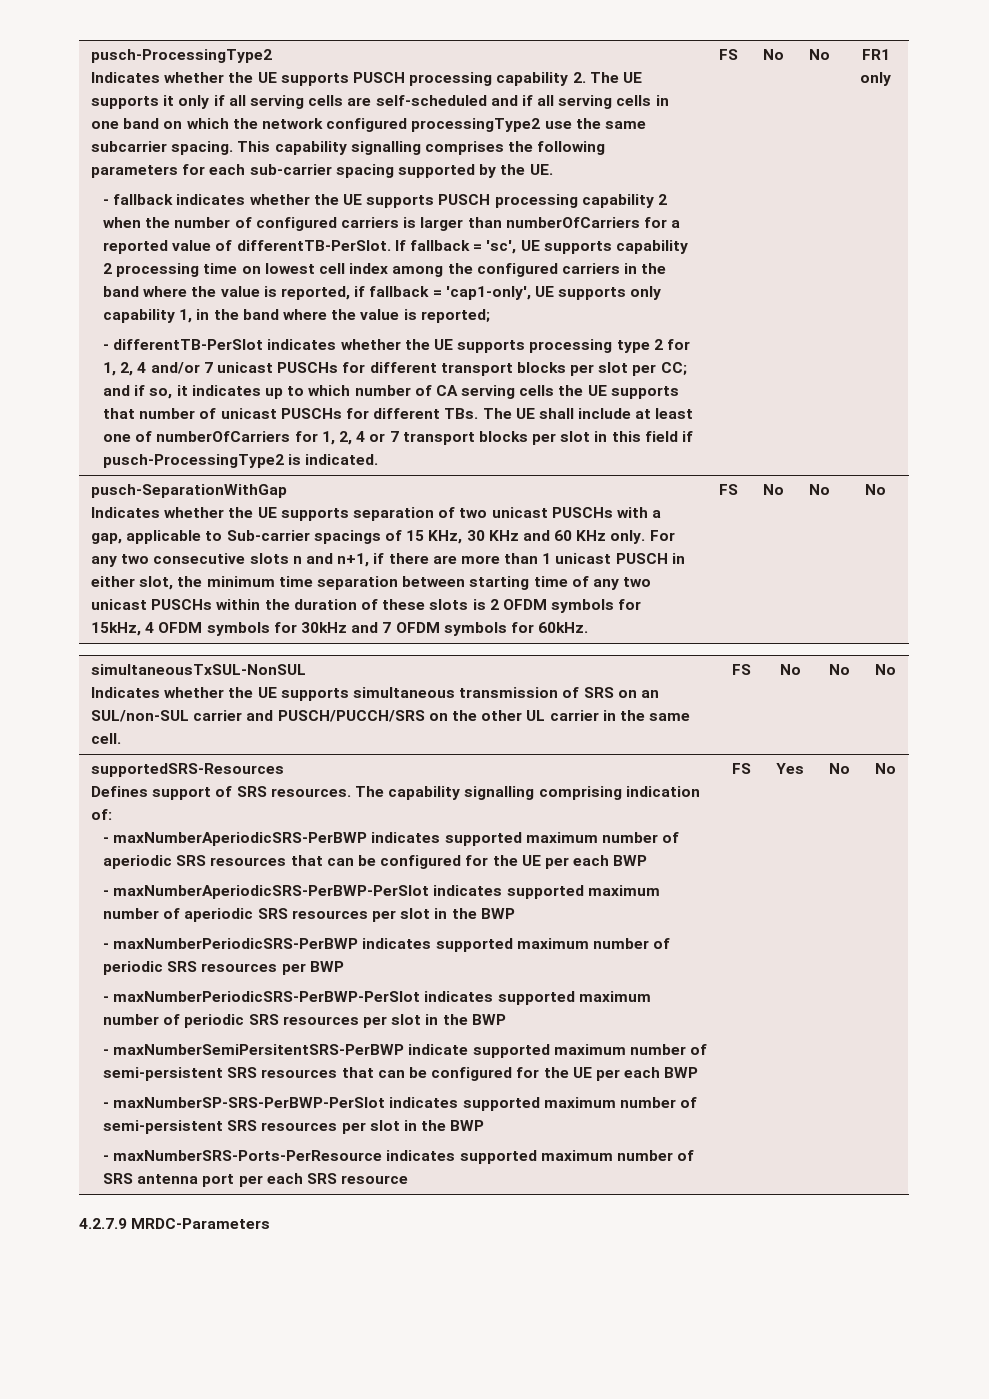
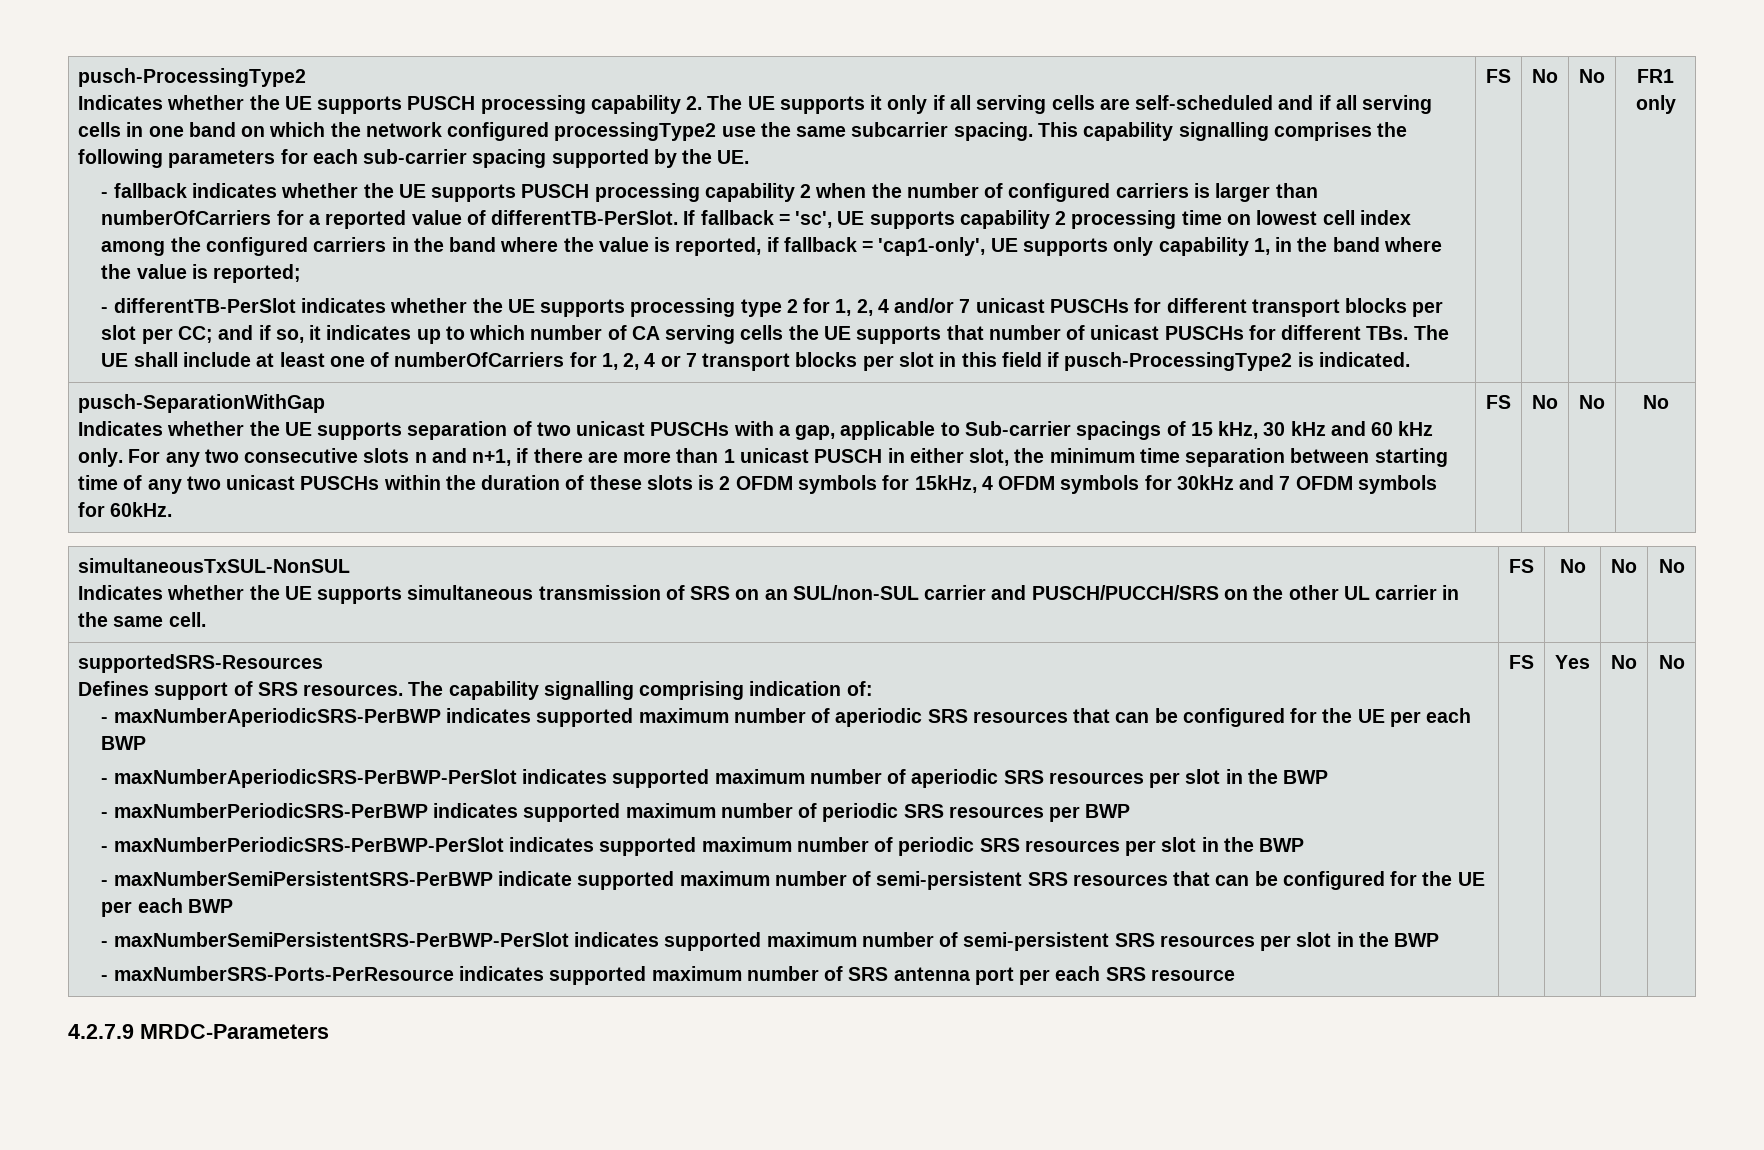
[428,530,519,544] KHz, 30 KHz -> [1218,421,1326,439] kHz, 30 kHz
[576,530,607,541] KHz -> [1398,421,1434,436] kHz
[113,1044,405,1055] maxNumberSemiPersitentSRS-PerBWP -> [113,871,493,886] maxNumberSemiPersistentSRS-PerBWP
[113,1097,386,1108] maxNumberSP-SRS-PerBWP-PerSlot -> [113,932,569,947] maxNumberSemiPersistentSRS-PerBWP-PerSlot

